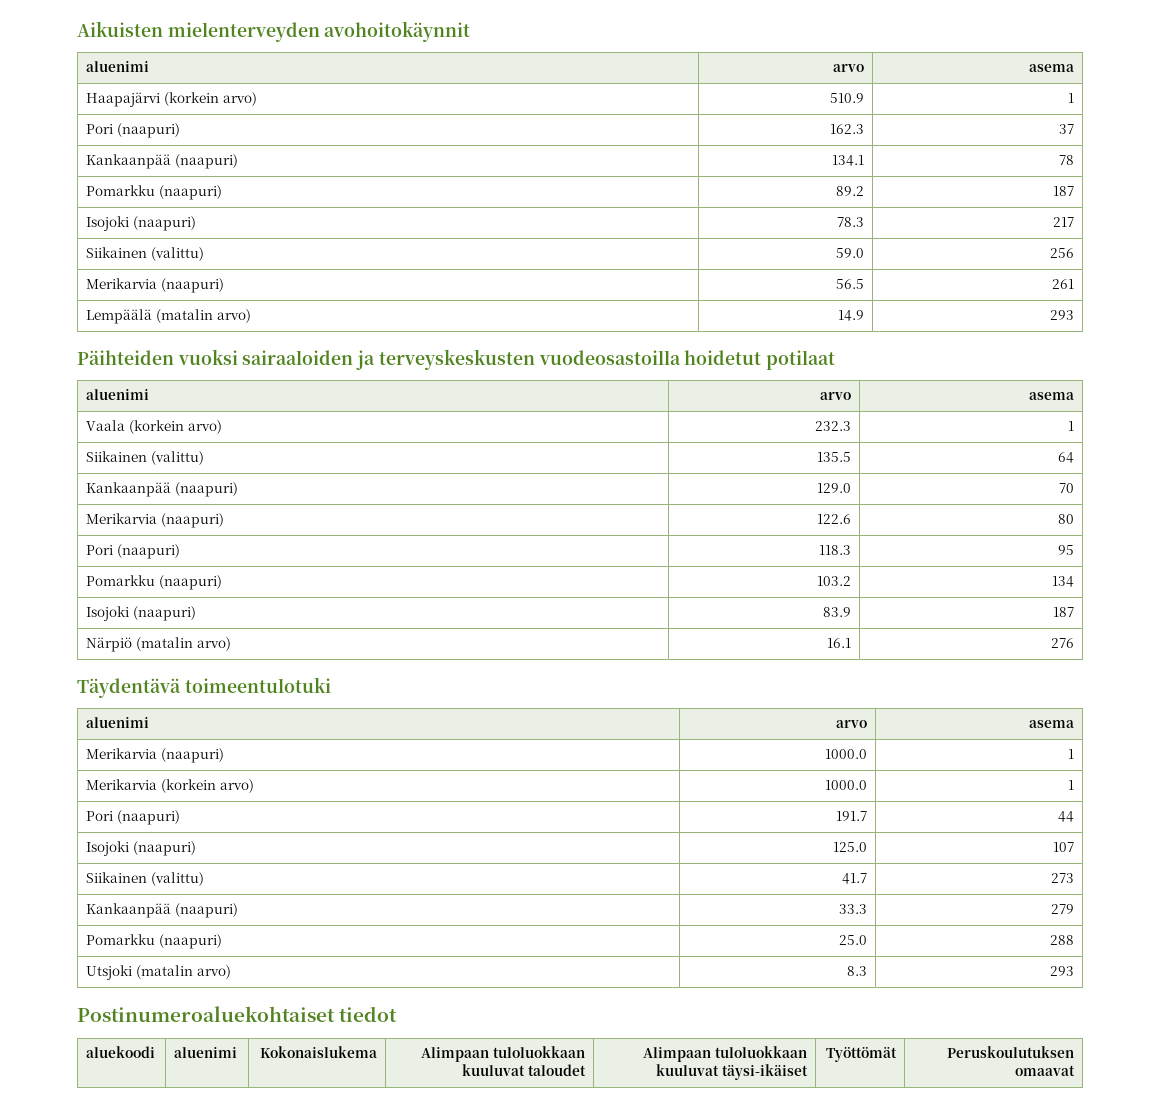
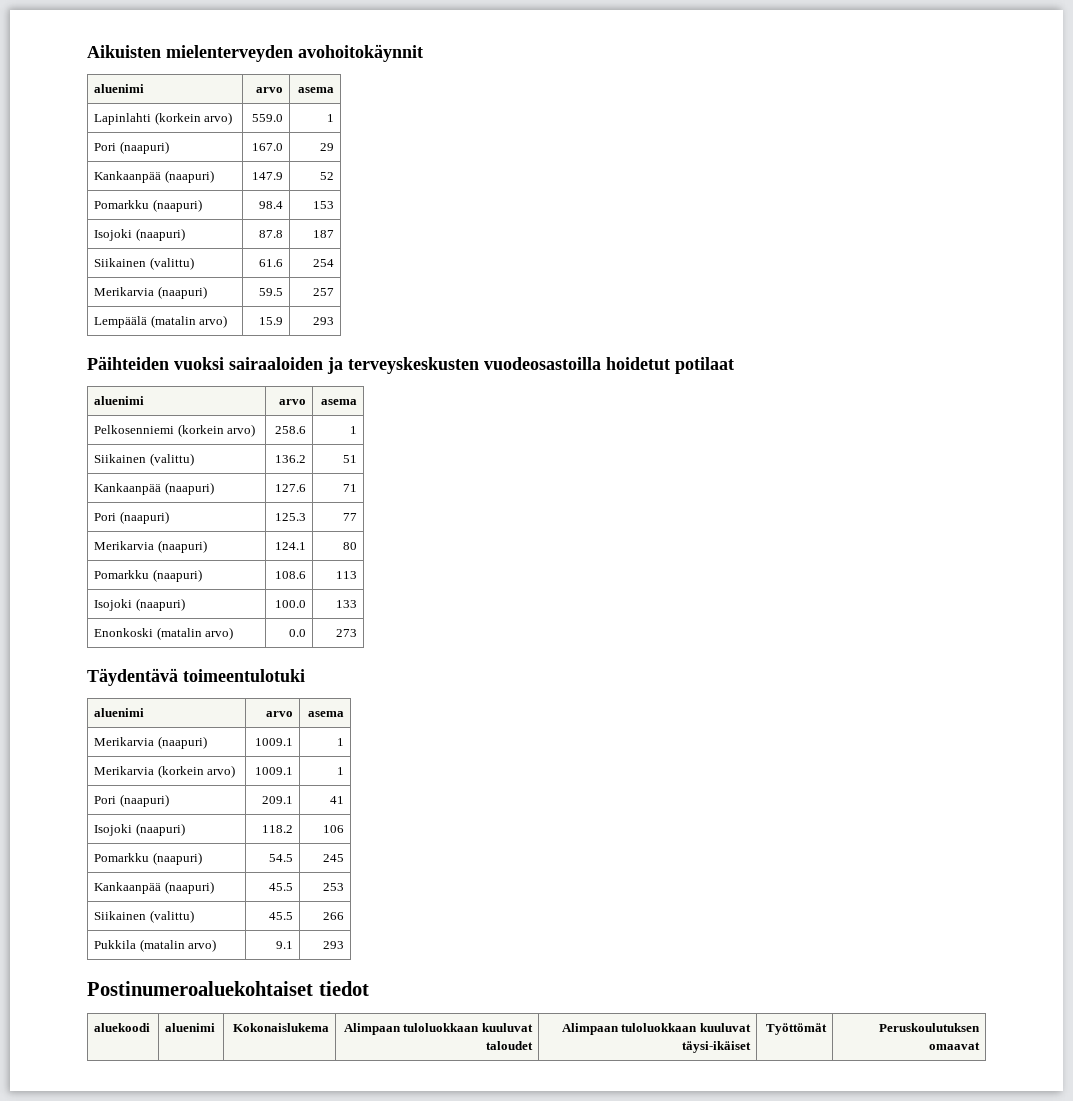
[86,92,257,107] [829,93,864,103] [1067,93,1074,103] [86,123,180,138] [829,124,864,134] [1058,124,1074,134] [86,154,238,169] [831,155,864,166] [1058,155,1074,165] [86,185,222,200] [835,186,864,196] [1052,186,1074,196] [86,216,196,231] [836,217,864,227] [1052,217,1074,227] [86,247,204,261] [835,248,864,258] [1049,248,1074,258] [86,278,224,293] [835,279,864,289] [1051,279,1074,289] Haapajärvi (korkein arvo) | 510.9 | 1 // Pori (naapuri) | 162.3 | 37 // Kankaanpää (naapuri) | 134.1 | 78 // Pomarkku (naapuri) | 89.2 | 187 // Isojoki (naapuri) | 78.3 | 217 // Siikainen (valittu) | 59.0 | 256 // Merikarvia (naapuri) | 56.5 | 261 -> [94,112,233,125] [251,114,283,122] [326,114,334,122] [94,141,169,154] [251,143,283,151] [319,143,334,151] [94,170,214,183] [251,172,283,180] [319,172,334,180] [94,199,202,212] [258,201,283,209] [312,201,334,209] [94,228,185,241] [258,230,283,238] [312,230,334,238] [94,257,194,270] [258,259,283,267] [312,259,334,267] [94,286,207,299] [258,288,283,296] [312,288,334,296] Lapinlahti (korkein arvo) | 559.0 | 1 // Pori (naapuri) | 167.0 | 29 // Kankaanpää (naapuri) | 147.9 | 52 // Pomarkku (naapuri) | 98.4 | 153 // Isojoki (naapuri) | 87.8 | 187 // Siikainen (valittu) | 61.6 | 254 // Merikarvia (naapuri) | 59.5 | 257
[837,310,864,321] 14.9 -> [258,317,283,325] 15.9
[86,420,222,434] [814,421,851,431] Vaala (korkein arvo) | 232.3 -> [94,424,256,437] [274,426,306,434] Pelkosenniemi (korkein arvo) | 258.6
[816,452,851,462] [1057,452,1074,463] [86,482,238,497] [816,483,851,493] [1058,483,1074,493] [86,513,224,528] [816,514,851,524] 135.5 | 64 // Kankaanpää (naapuri) | 129.0 | 70 // Merikarvia (naapuri) | 122.6 -> [274,455,306,463] [342,455,357,463] [94,482,214,495] [274,484,306,492] [342,484,357,492] [94,511,169,524] [274,513,306,521] [342,513,357,521] [94,540,207,553] [274,542,306,550] 136.2 | 51 // Kankaanpää (naapuri) | 127.6 | 71 // Pori (naapuri) | 125.3 | 77 // Merikarvia (naapuri) | 124.1
[86,544,180,559] [818,545,851,555] [1057,545,1074,555] [86,575,222,590] [816,576,851,586] [1051,576,1074,587] [86,606,196,621] [822,607,851,617] [1052,607,1074,617] [86,637,231,652] [826,638,851,648] [1050,638,1074,648] // Pori (naapuri) | 118.3 | 95 // Pomarkku (naapuri) | 103.2 | 134 // Isojoki (naapuri) | 83.9 | 187 // Närpiö (matalin arvo) | 16.1 | 276 -> [94,569,202,582] [274,571,306,579] [335,571,357,579] [94,598,185,611] [274,600,306,608] [335,600,357,608] [94,627,234,640] [288,629,306,637] [335,629,357,637] // Pomarkku (naapuri) | 108.6 | 113 // Isojoki (naapuri) | 100.0 | 133 // Enonkoski (matalin arvo) | 0.0 | 273
[824,749,867,759] 1000.0 -> [254,738,293,746] 1009.1
[824,780,867,790] [1067,780,1074,790] [86,810,180,825] [835,811,867,821] [1057,811,1074,822] [86,841,196,856] [832,842,867,852] [1052,842,1074,852] [86,872,204,886] [841,873,867,884] [1050,873,1074,883] [86,903,238,918] [838,904,867,914] [1050,904,1074,914] [86,934,222,949] [838,935,867,945] [1049,935,1074,945] [86,965,231,980] [846,966,867,976] 1000.0 | 1 // Pori (naapuri) | 191.7 | 44 // Isojoki (naapuri) | 125.0 | 107 // Siikainen (valittu) | 41.7 | 273 // Kankaanpää (naapuri) | 33.3 | 279 // Pomarkku (naapuri) | 25.0 | 288 // Utsjoki (matalin arvo) | 8.3 -> [254,767,293,775] [336,767,344,775] [94,794,169,807] [261,796,293,804] [329,796,344,804] [94,823,185,836] [261,825,293,833] [322,825,344,833] [94,852,202,865] [268,854,293,862] [322,854,344,862] [94,881,214,894] [268,883,293,891] [322,883,344,891] [94,910,194,923] [268,912,293,920] [322,912,344,920] [94,939,217,952] [275,941,293,949] 1009.1 | 1 // Pori (naapuri) | 209.1 | 41 // Isojoki (naapuri) | 118.2 | 106 // Pomarkku (naapuri) | 54.5 | 245 // Kankaanpää (naapuri) | 45.5 | 253 // Siikainen (valittu) | 45.5 | 266 // Pukkila (matalin arvo) | 9.1

